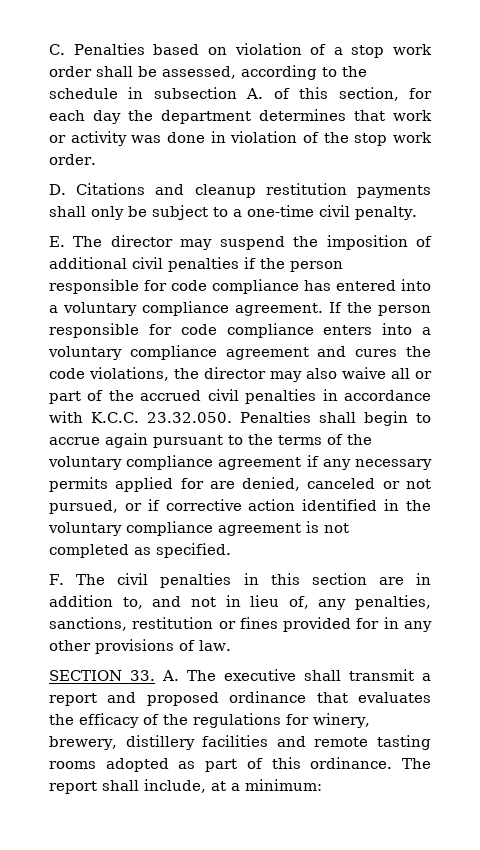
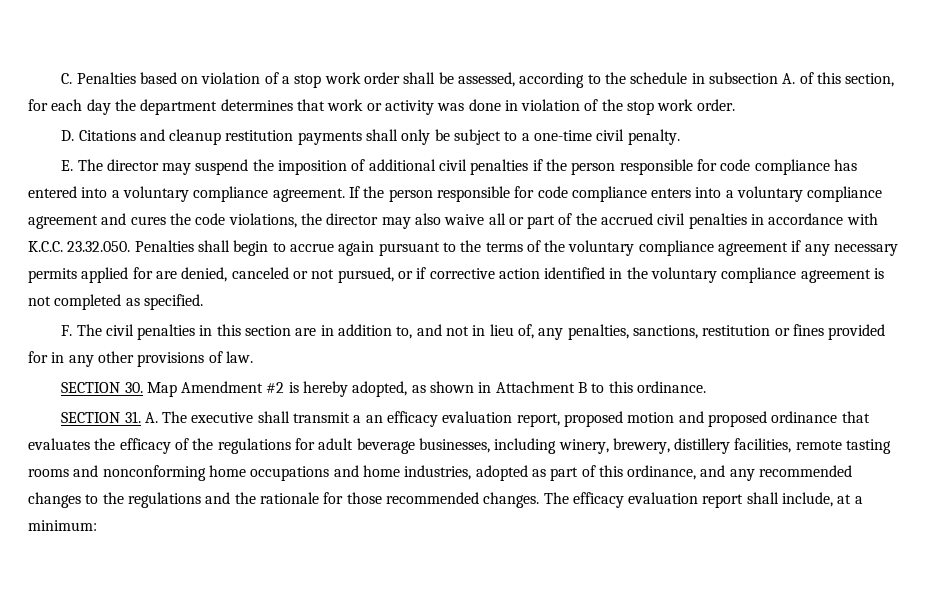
[130,670,155,681] 33. -> [124,381,706,397] [61,411,141,423] 30. Map Amendment #2 is hereby adopted, as shown in Attachment B to this ordinance. // SECTION 31.
[49,693,97,706] report -> [365,411,675,427] an efficacy evaluation report, proposed motion
(309, 719) none -> [318,438,557,454] adult beverage businesses, including
[202,735,306,747] facilities and -> [734,438,792,453] facilities,
(96, 765) none -> [73,465,472,481] and nonconforming home occupations and home industries,
[310,757,432,769] ordinance. The -> [627,465,853,481] [28,492,699,508] ordinance, and any recommended changes to the regulations and the rationale for those recommended changes. The efficacy evaluation

